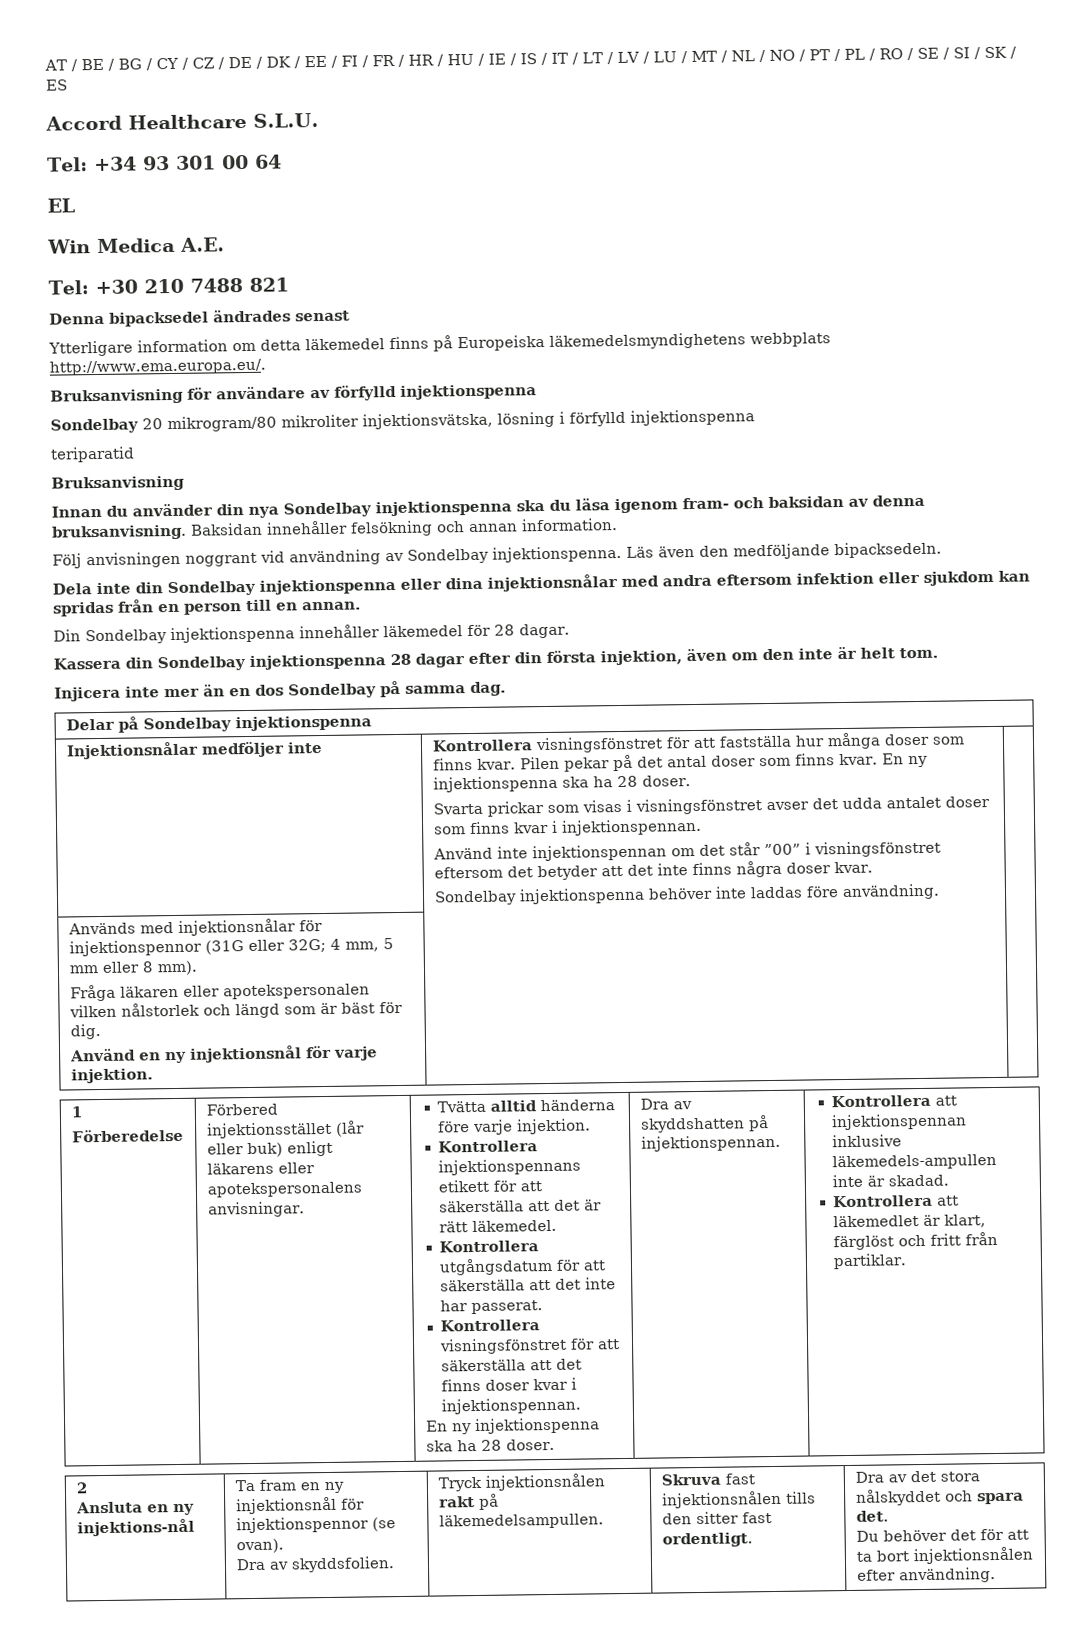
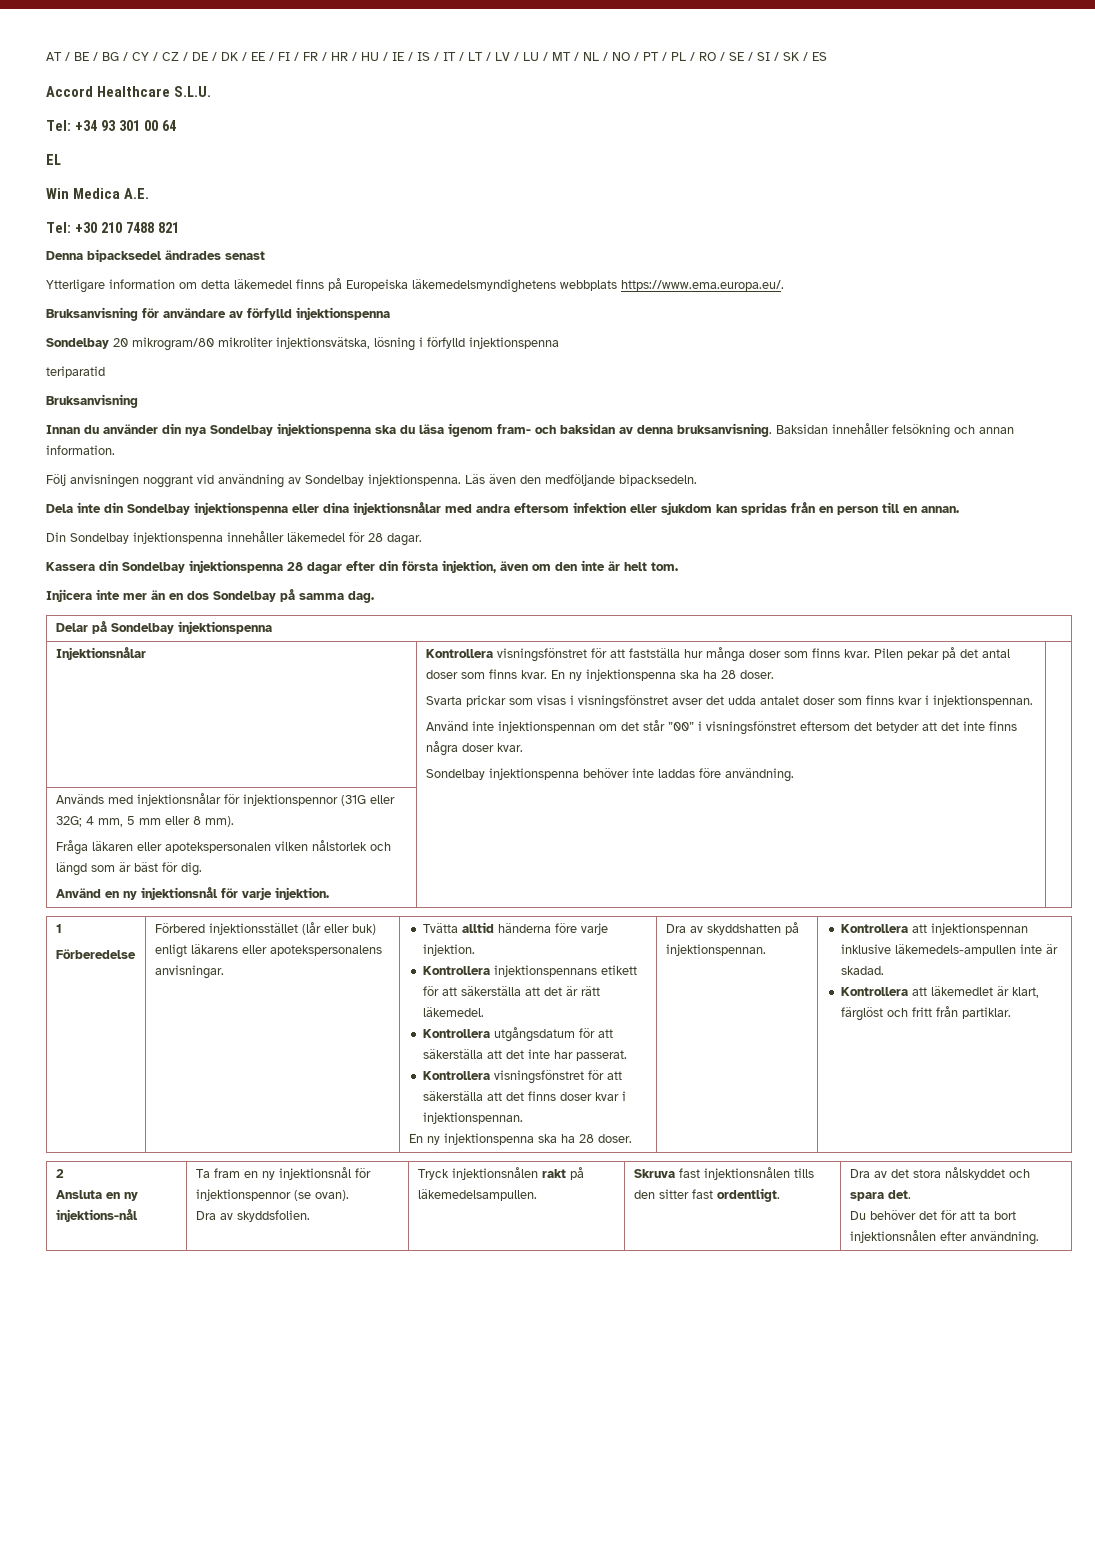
[49,358,266,376] http://www.ema.europa.eu/. -> [621,280,784,291] https://www.ema.europa.eu/.
[200,741,323,758] medföljer inte -> (146, 653) none

